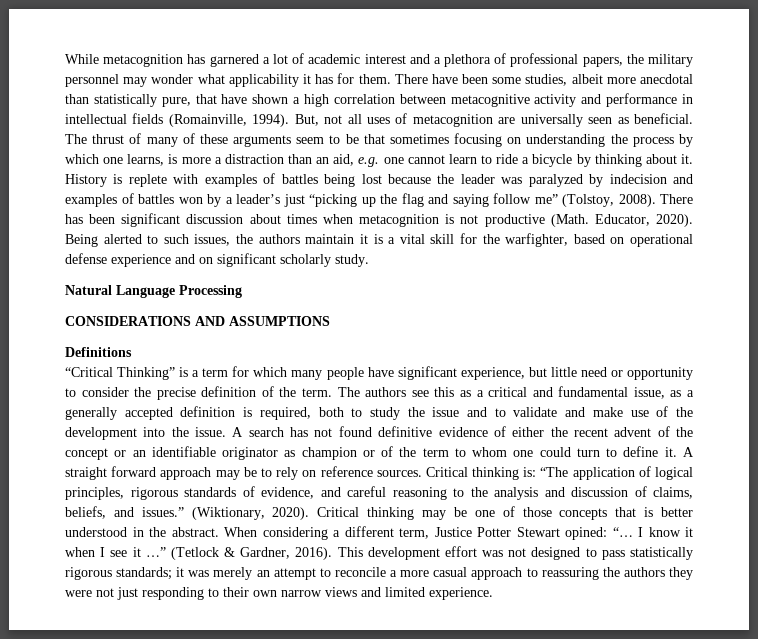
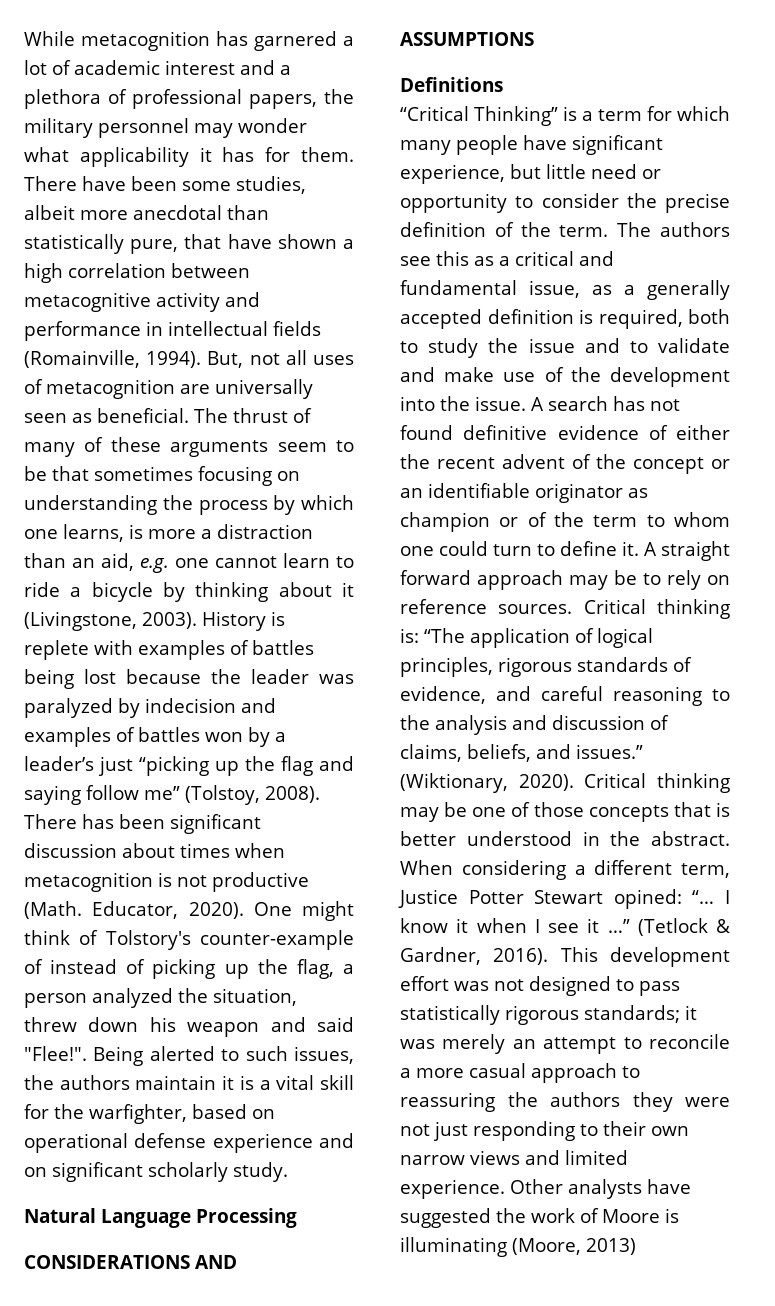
[681,154,694,164] it. -> [342,582,354,597] [24,611,197,631] it (Livingstone, 2003).
(693, 220) none -> [253,901,354,921] [24,930,354,950] [24,959,354,979] [24,988,297,1008] [24,1017,354,1037] [24,1046,87,1061] One might think of Tolstory's counter-example of instead of picking up the flag, a person analyzed the situation, threw down his weapon and said "Flee!".
(493, 593) none -> [510,1179,691,1199] [400,1208,679,1228] [400,1237,636,1257] Other analysts have suggested the work of Moore is illuminating (Moore, 2013)

